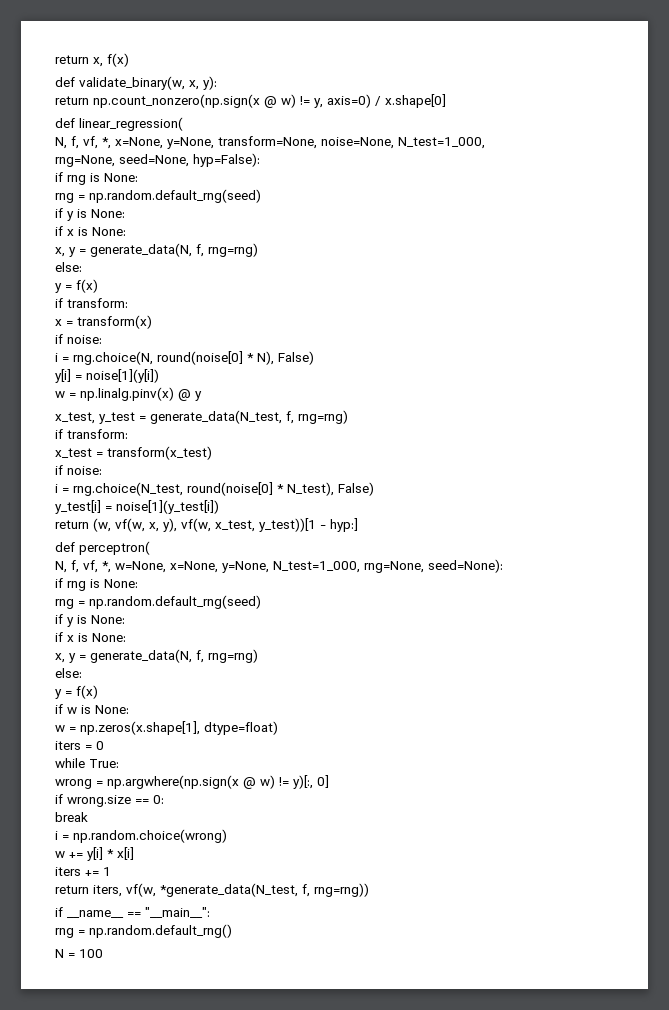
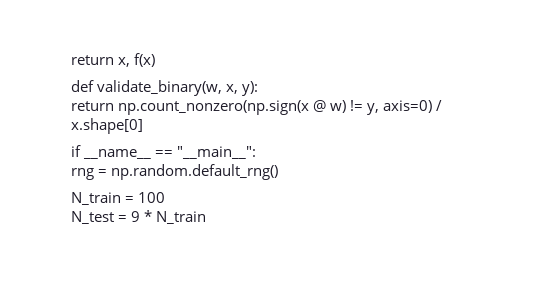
[55,117,183,131] [55,136,485,149] [55,153,260,167] [55,172,138,185] [55,189,261,203] [55,208,125,221] [55,226,126,236] [55,243,258,257] [55,262,82,272] [55,279,98,293] [55,298,128,308] [55,315,152,329] [55,334,102,344] [55,351,314,365] [55,369,159,383] [55,387,202,401] [55,410,348,424] [55,429,128,439] [55,446,212,460] [55,465,102,475] [55,482,374,496] [55,500,219,514] [55,518,358,532] [55,541,150,555] [55,559,503,573] [55,578,138,591] [55,595,261,609] [55,614,125,627] [55,632,126,642] [55,649,258,663] [55,668,82,678] [55,685,98,699] [55,704,129,714] [55,721,278,735] [55,741,104,750] [55,758,119,768] [55,775,329,789] [55,794,164,807] [55,812,88,822] [55,829,227,843] [55,847,134,861] [55,867,111,876] [55,883,369,897] // def linear_regression( // N, f, vf, *, x=None, y=None, transform=None, noise=None, N_test=1_000, // rng=None, seed=None, hyp=False): // if rng is None: // rng = np.random.default_rng(seed) // if y is None: // if x is None: // x, y = generate_data(N, f, rng=rng) // else: // y = f(x) // if transform: // x = transform(x) // if noise: // i = rng.choice(N, round(noise[0] * N), False) // y[i] = noise[1](y[i]) // w = np.linalg.pinv(x) @ y // x_test, y_test = generate_data(N_test, f, rng=rng) // if transform: // x_test = transform(x_test) // if noise: // i = rng.choice(N_test, round(noise[0] * N_test), False) // y_test[i] = noise[1](y_test[i]) // return (w, vf(w, x, y), vf(w, x_test, y_test))[1 - hyp:] // def perceptron( // N, f, vf, *, w=None, x=None, y=None, N_test=1_000, rng=None, seed=None): // if rng is None: // rng = np.random.default_rng(seed) // if y is None: // if x is None: // x, y = generate_data(N, f, rng=rng) // else: // y = f(x) // if w is None: // w = np.zeros(x.shape[1], dtype=float) // iters = 0 // while True: // wrong = np.argwhere(np.sign(x @ w) != y)[:, 0] // if wrong.size == 0: // break // i = np.random.choice(wrong) // w += y[i] * x[i] // iters += 1 // return iters, vf(w, *generate_data(N_test, f, rng=rng)) -> (143, 126) none
[55,949,64,958] N -> [71,192,121,205] N_train
(103, 953) none -> [71,210,207,224] // N_test = 9 * N_train

